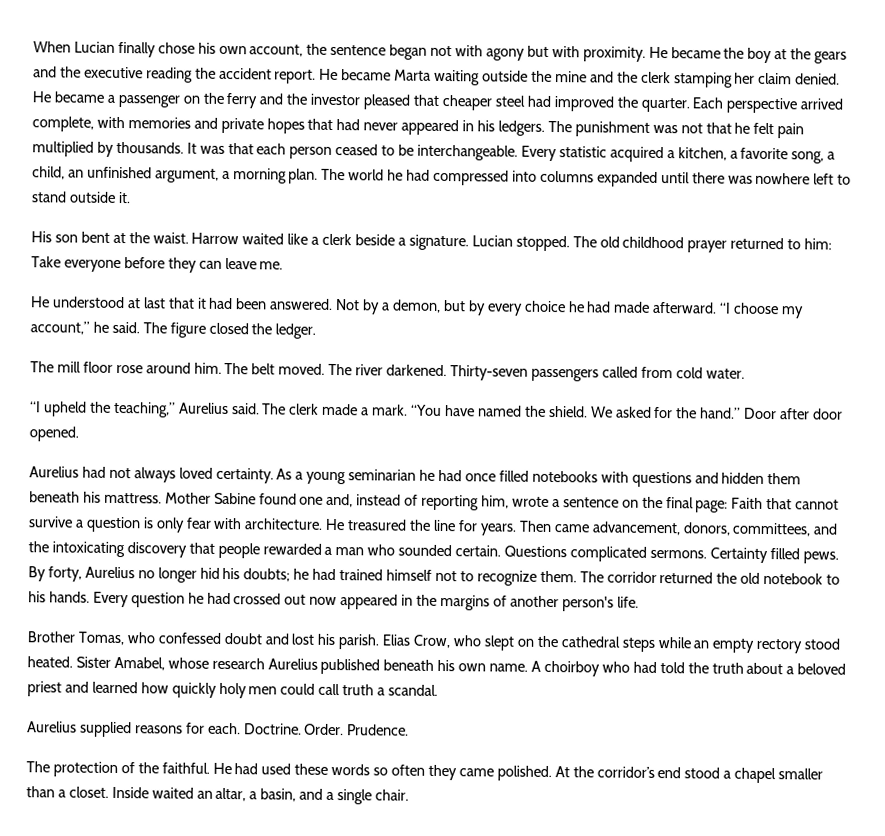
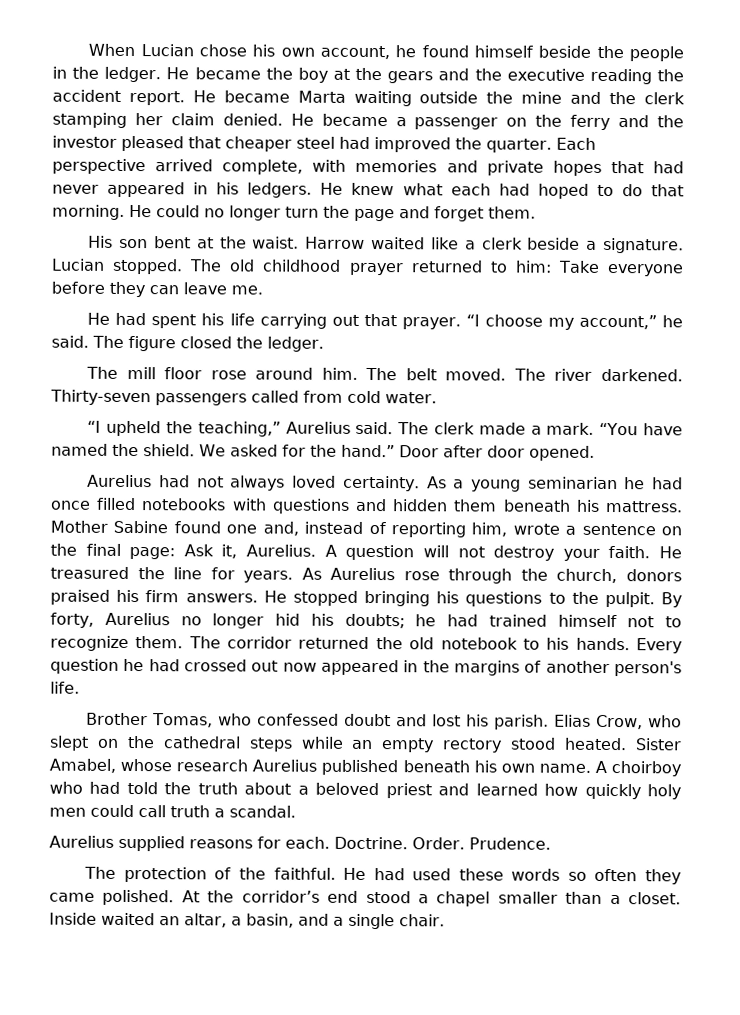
[117,41,156,58] finally -> (194, 50) none
[306,43,646,62] the sentence began not with agony but with proximity. -> [395,45,684,62] [52,66,162,83] he found himself beside the people in the ledger.
[547,120,805,139] [32,141,836,164] [32,166,852,187] [31,191,131,204] The punishment was not that he felt pain multiplied by thousands. It was that each person ceased to be interchangeable. Every statistic acquired a kitchen, a favorite song, a child, an unfinished argument, a morning plan. The world he had compressed into columns expanded until there was nowhere left to stand outside it. -> [320,182,685,199] [52,204,536,222] He knew what each had hoped to do that morning. He could no longer turn the page and forget them.
[52,296,718,316] understood at last that it had been answered. Not by a demon, but by every choice he had made afterward. -> [115,312,461,330] had spent his life carrying out that prayer.
[731,497,840,510] [28,516,324,533] Faith that cannot survive a question is only fear with architecture. -> [183,544,651,561] Ask it, Aurelius. A question will not destroy your faith.
[518,520,839,537] [28,541,839,564] Then came advancement, donors, committees, and the intoxicating discovery that people rewarded a man who sounded certain. Questions complicated sermons. Certainty filled pews. -> [301,567,682,584] [50,589,655,608] As Aurelius rose through the church, donors praised his firm answers. He stopped bringing his questions to the pulpit.

